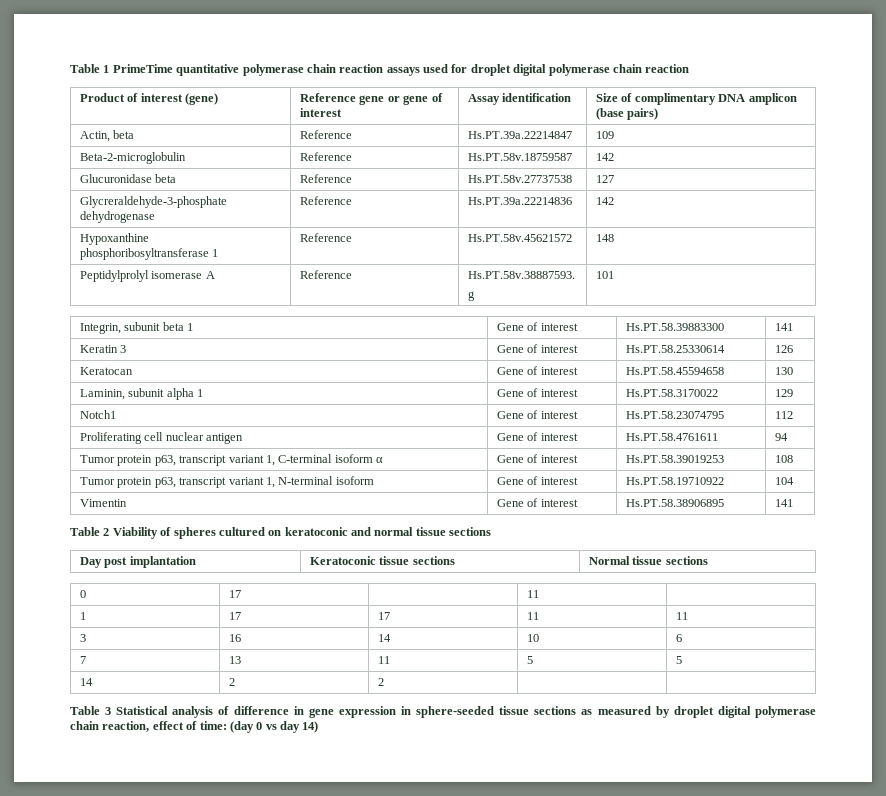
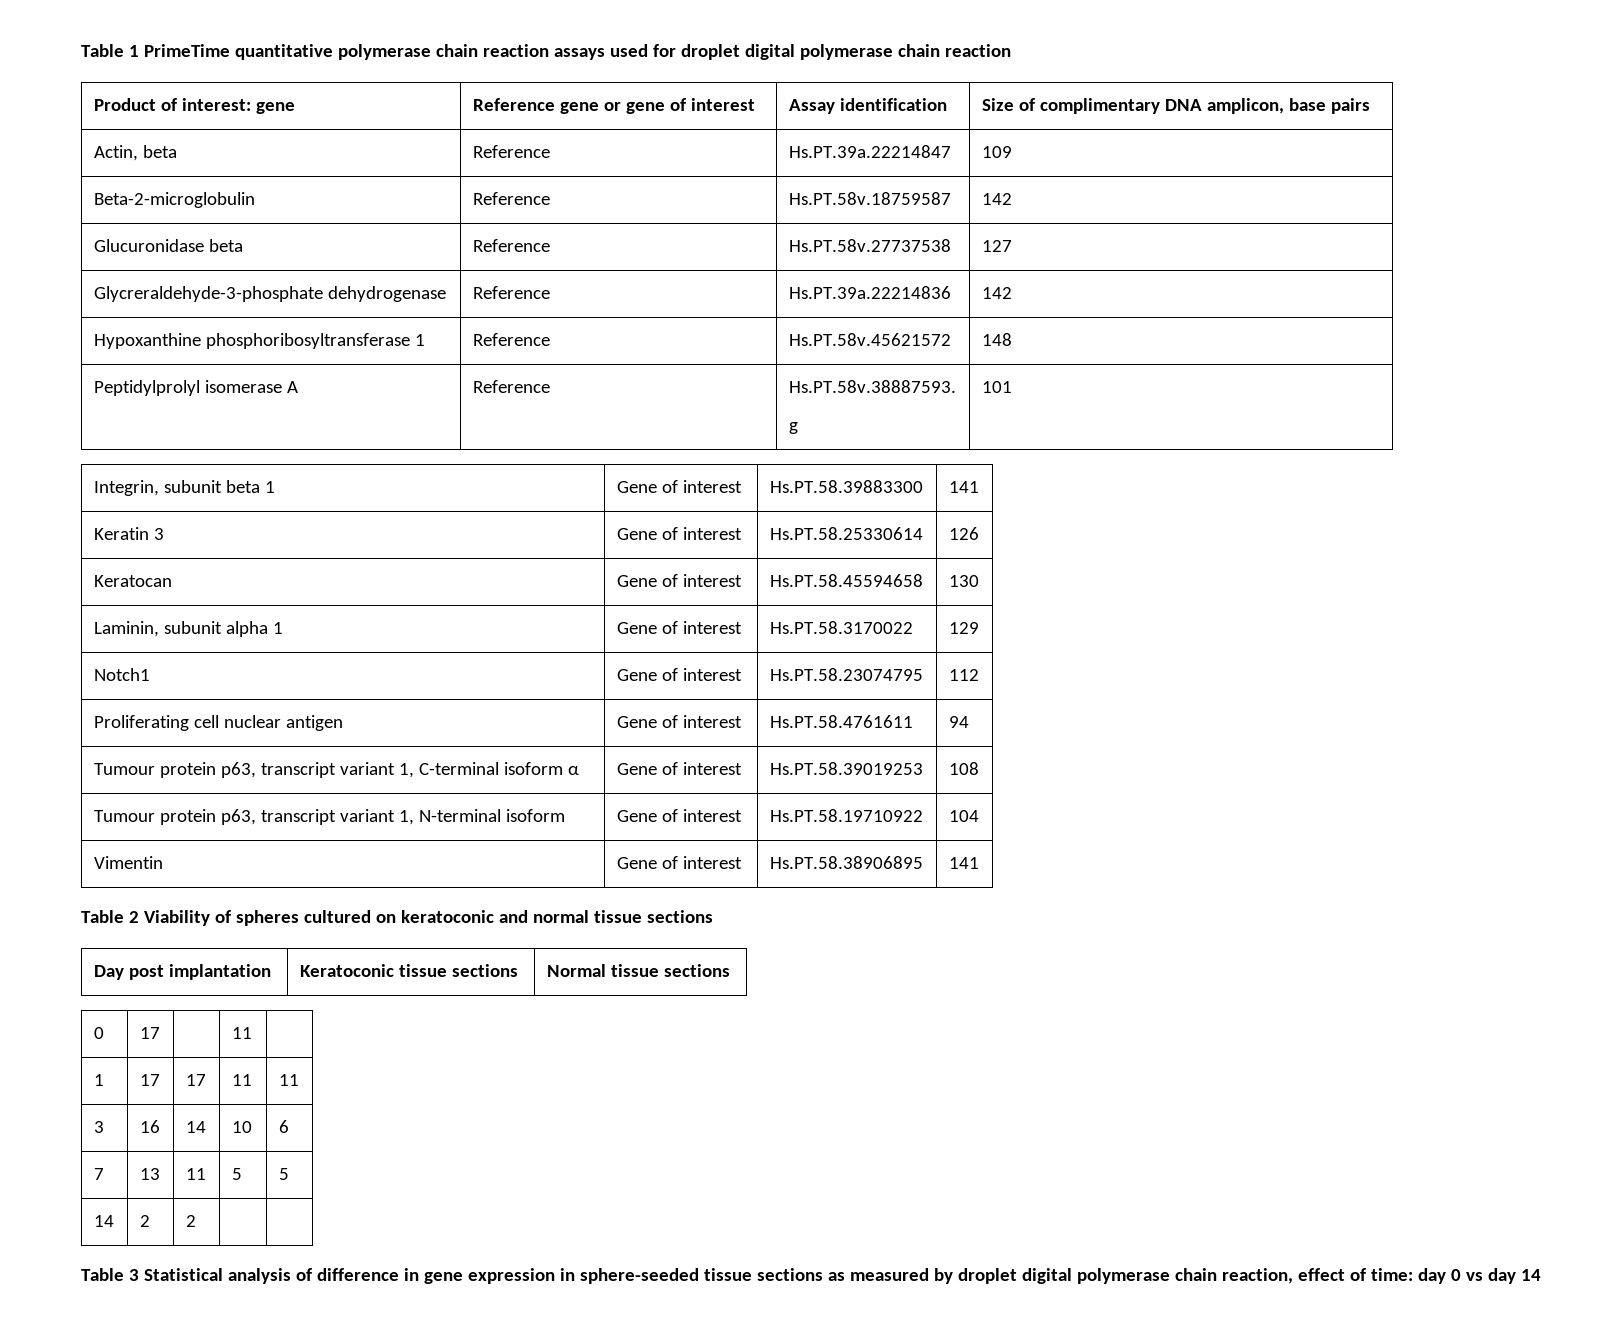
[140,93,219,105] interest (gene) -> [181,98,295,114] interest: gene
[748,93,797,105] [595,108,659,120] amplicon (base pairs) -> [1206,98,1370,114] amplicon, base pairs
[79,455,115,463] Tumor -> [93,763,155,775] Tumour
[79,477,115,485] Tumor -> [93,810,155,822] Tumour
[229,721,254,733] (day -> [1417,1268,1446,1284] day
[302,721,319,733] 14) -> [1520,1269,1541,1281] 14

